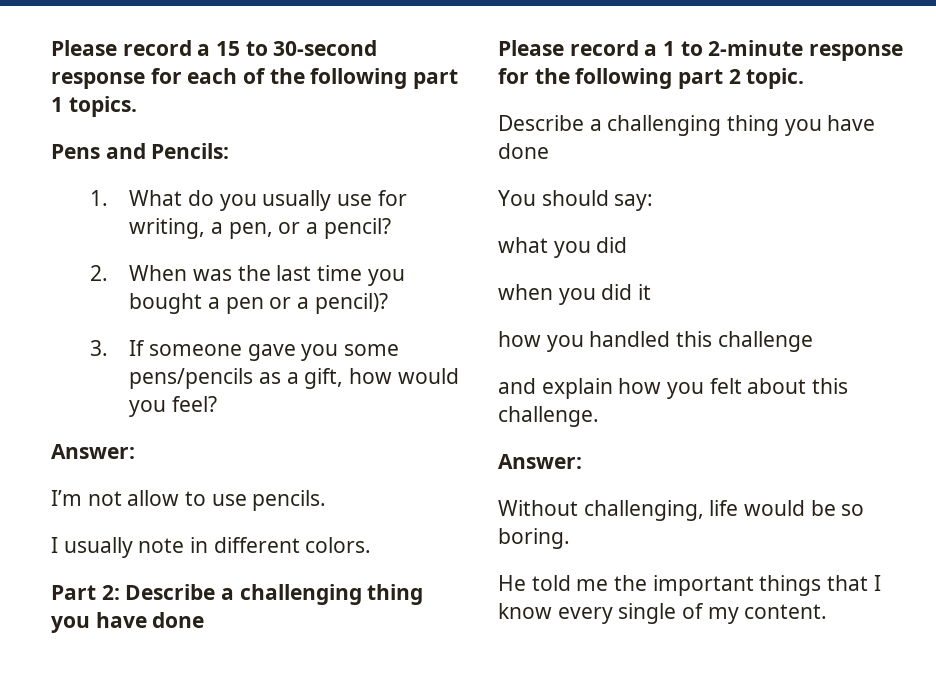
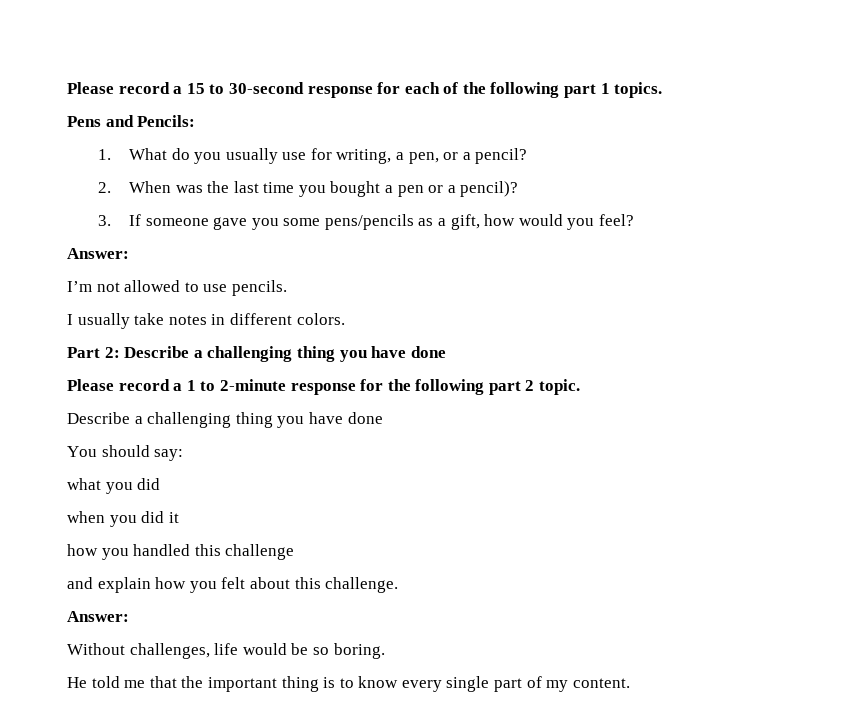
[127,490,180,506] allow -> [124,280,181,292] allowed
[138,538,185,553] note -> [134,313,207,325] take notes
[583,500,704,521] challenging, -> [129,643,210,659] challenges,
(609, 585) none -> [149,676,177,688] that
[759,575,881,596] things that I -> [281,676,354,692] thing is to
(677, 613) none -> [494,678,523,692] part

